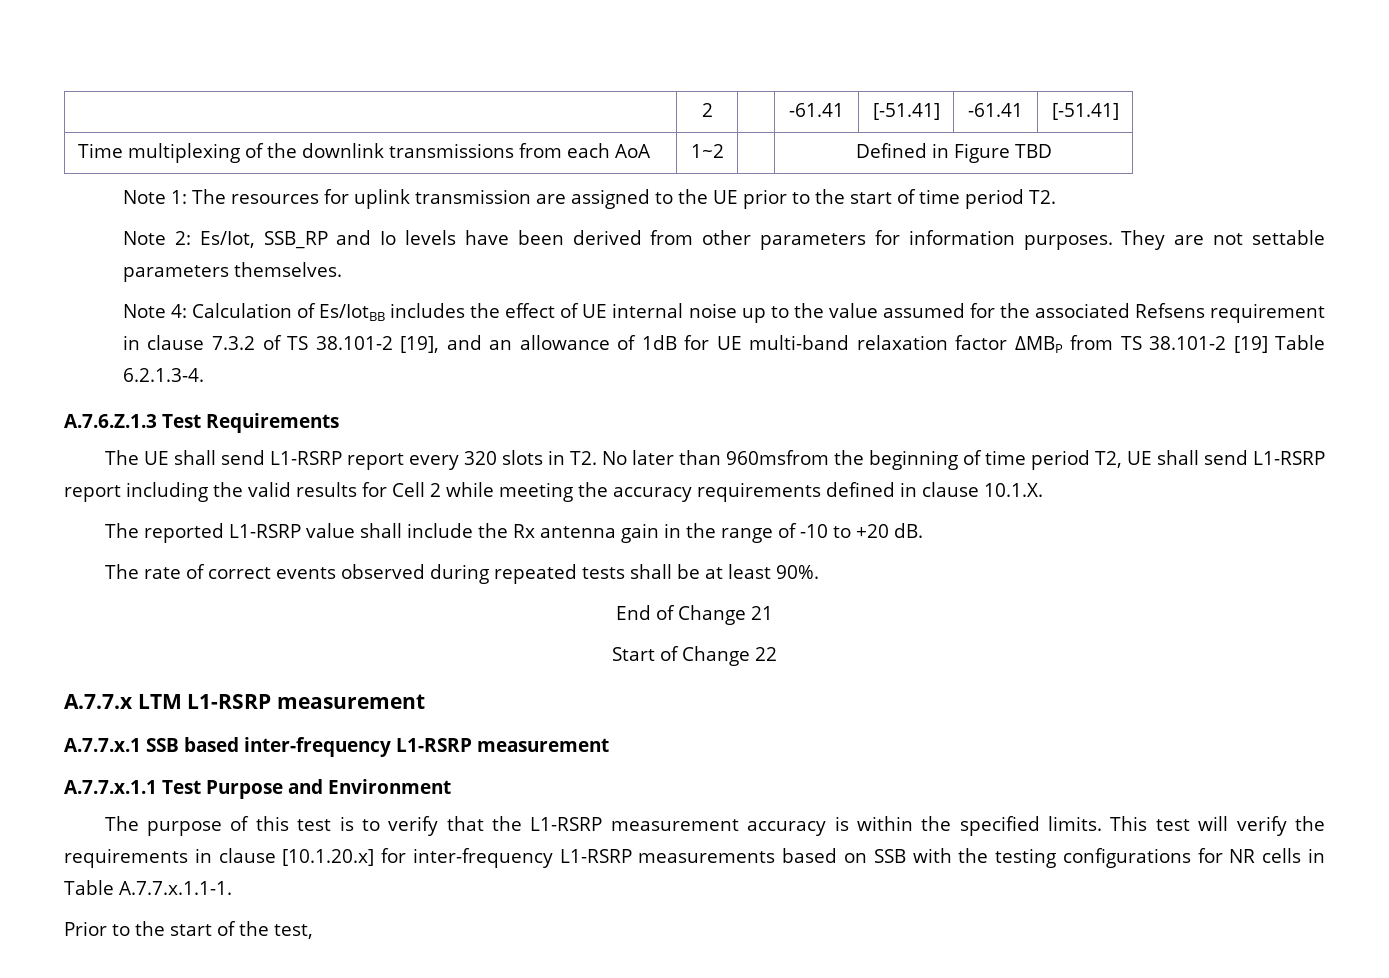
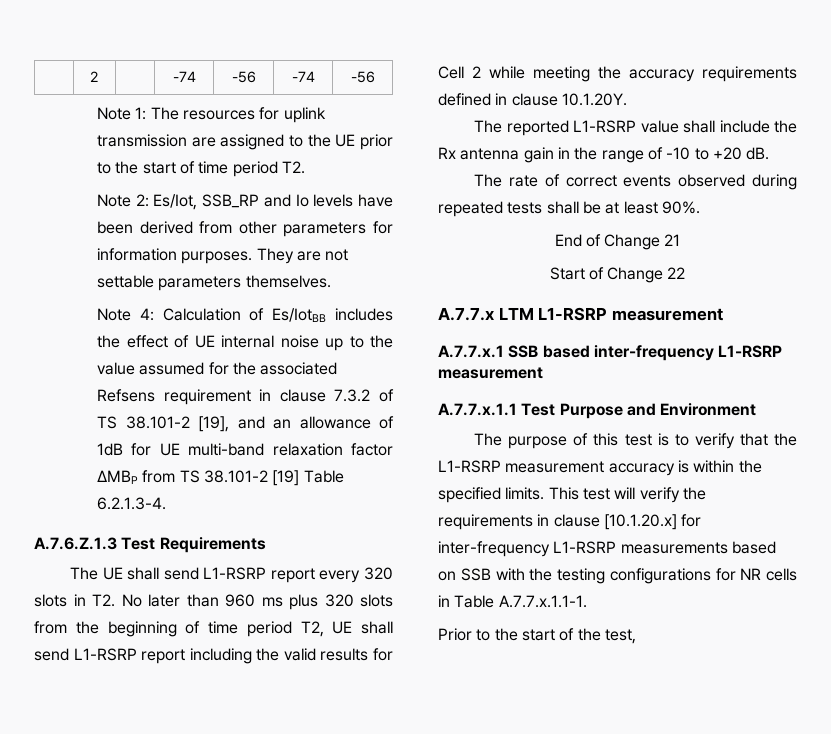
[789,103,844,117] [872,103,940,120] [968,103,1023,117] [1051,103,1119,120] [77,143,651,163] [690,144,724,158] [855,143,1052,163] -61.41 | [-51.41] | -61.41 | [-51.41] // Time multiplexing of the downlink transmissions from each AoA | 1~2 | | Defined in Figure TBD -> [172,71,196,82] [231,71,256,83] [291,71,315,82] [350,71,375,83] -74 | -56 | -74 | -56
[725,450,829,465] 960msfrom -> [225,594,393,610] [34,621,67,634] 960 ms plus 320 slots from
[984,483,1043,497] 10.1.X. -> [561,93,627,106] 10.1.20Y.

